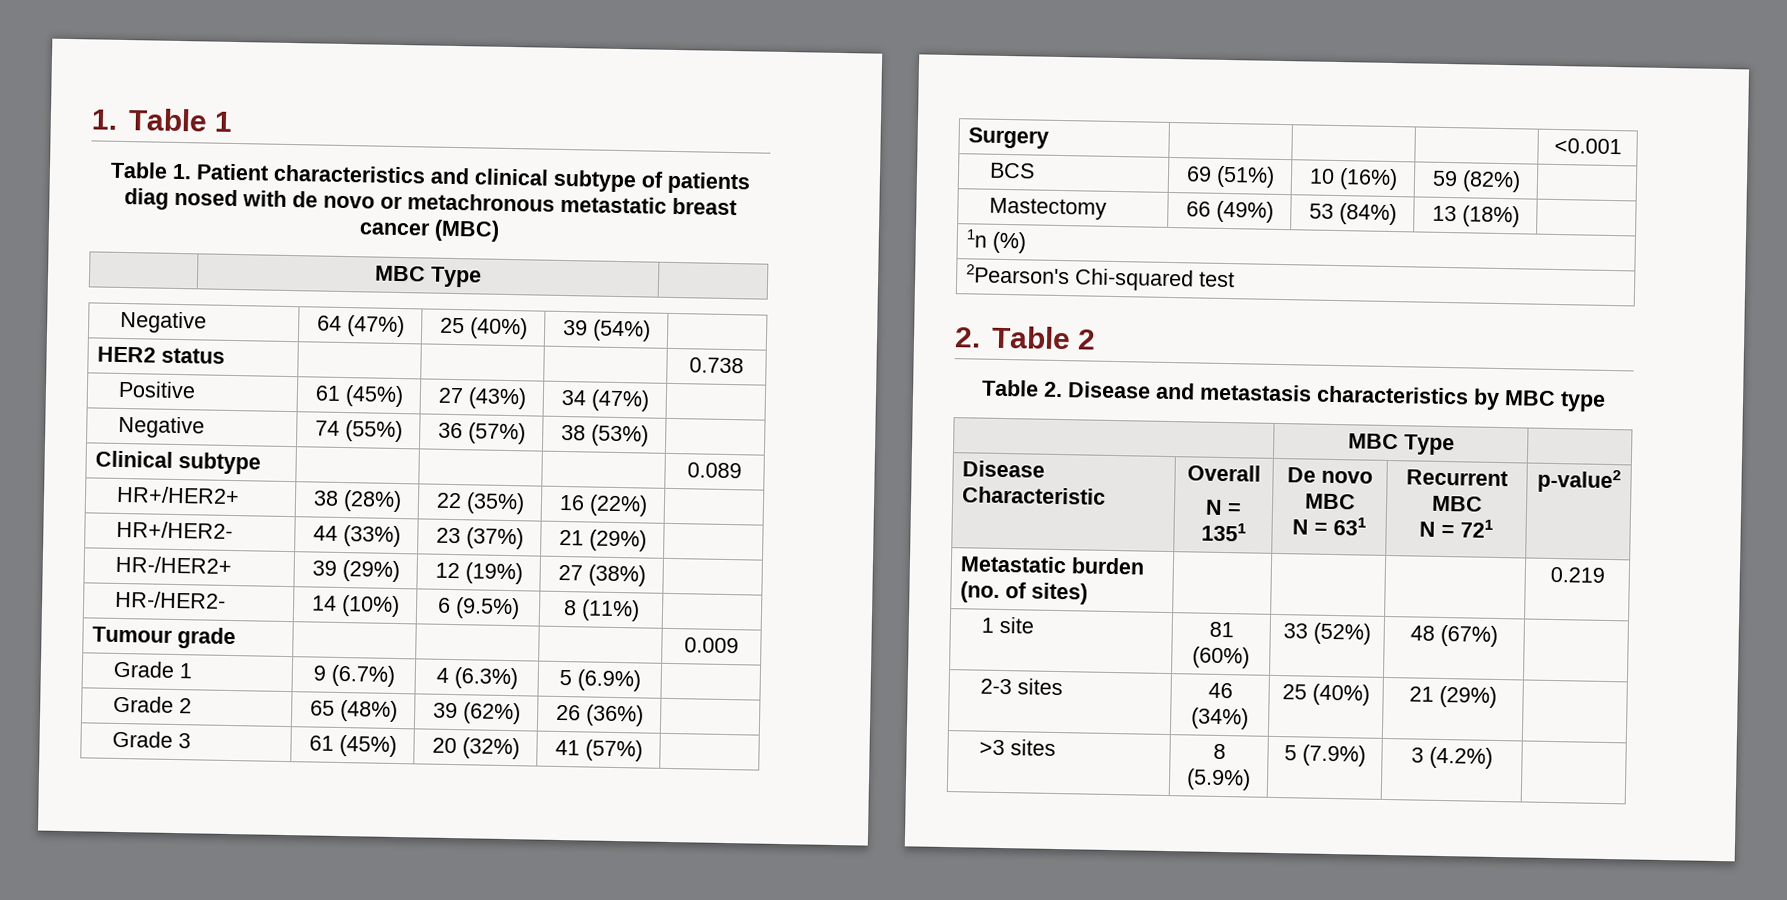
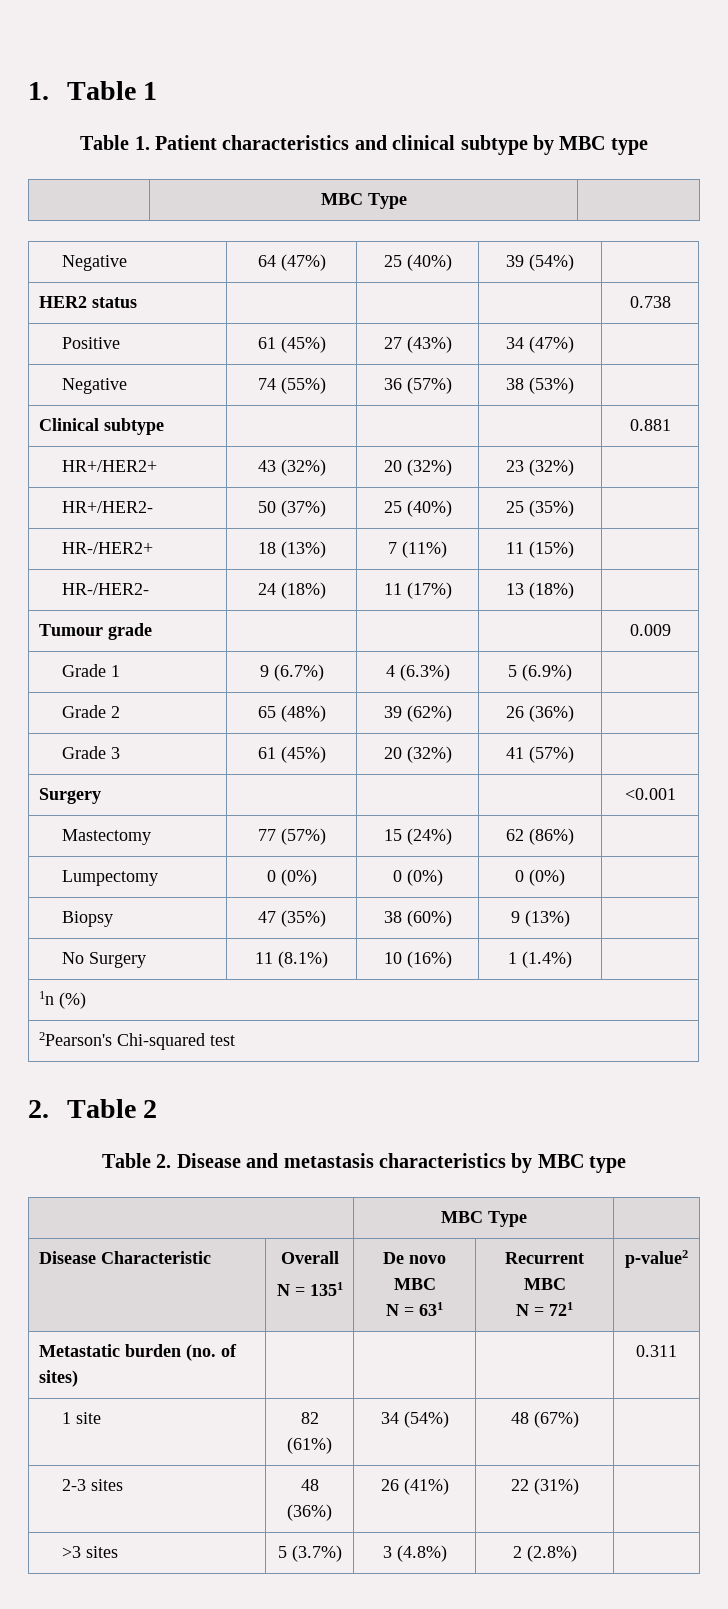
[641,171,750,195] [123,187,737,216] [359,219,500,242] of patients diag nosed with de novo or metachronous metastatic breast cancer (MBC) -> [532,135,648,155] by MBC type
[687,462,742,479] 0.089 -> [629,419,671,431] 0.881
[312,490,402,513] [435,492,525,515] [558,494,648,517] [115,520,233,540] [312,525,401,548] [435,527,524,550] [558,529,647,552] [114,555,232,575] [311,560,400,583] [434,562,523,585] [557,564,646,587] [114,590,226,609] [310,595,400,618] [436,597,520,620] [562,599,640,622] 38 (28%) | 22 (35%) | 16 (22%) | // HR+/HER2- | 44 (33%) | 23 (37%) | 21 (29%) | // HR-/HER2+ | 39 (29%) | 12 (19%) | 27 (38%) | // HR-/HER2- | 14 (10%) | 6 (9.5%) | 8 (11%) -> [257,459,326,476] [383,459,452,476] [506,459,574,476] [61,501,153,513] [257,500,326,517] [383,500,452,517] [506,500,574,517] [61,542,153,554] [257,541,326,558] [388,541,447,558] [506,541,574,558] [61,583,149,595] [257,582,326,599] [383,582,452,599] [506,582,574,599] 43 (32%) | 20 (32%) | 23 (32%) | // HR+/HER2- | 50 (37%) | 25 (40%) | 25 (35%) | // HR-/HER2+ | 18 (13%) | 7 (11%) | 11 (15%) | // HR-/HER2- | 24 (18%) | 11 (17%) | 13 (18%)
[988,162,1035,179] [1185,165,1275,188] [1308,168,1398,191] [1431,170,1521,193] [988,197,1107,220] [1185,200,1274,223] [1308,203,1397,226] [1431,205,1520,228] BCS | 69 (51%) | 10 (16%) | 59 (82%) | // Mastectomy | 66 (49%) | 53 (84%) | 13 (18%) -> [61,829,151,845] [257,828,326,845] [383,828,452,845] [506,828,574,845] [61,870,158,886] [266,869,317,886] [392,869,443,886] [515,869,565,886] [61,911,113,927] [257,910,326,927] [383,910,452,927] [510,910,570,927] [61,952,146,968] [255,951,328,968] [383,951,452,968] [508,951,572,968] Mastectomy | 77 (57%) | 15 (24%) | 62 (86%) | // Lumpectomy | 0 (0%) | 0 (0%) | 0 (0%) | // Biopsy | 47 (35%) | 38 (60%) | 9 (13%) | // No Surgery | 11 (8.1%) | 10 (16%) | 1 (1.4%)
[1549,566,1605,583] 0.219 -> [636,1345,677,1357] 0.311
[1208,621,1234,638] [1192,646,1250,669] [1283,622,1371,645] 81 (60%) | 33 (52%) -> [300,1412,319,1424] [287,1437,332,1454] [380,1411,449,1428] 82 (61%) | 34 (54%)
[1207,682,1233,699] [1190,707,1249,730] [1282,683,1370,706] [1409,685,1497,708] 46 (34%) | 25 (40%) | 21 (29%) -> [300,1479,319,1491] [287,1504,332,1521] [380,1478,449,1495] [510,1478,579,1495] 48 (36%) | 26 (41%) | 22 (31%)
[1212,743,1226,760] [1186,768,1251,791] [1284,744,1366,767] [1411,746,1493,769] | 8 (5.9%) | 5 (7.9%) | 3 (4.2%) -> [277,1545,342,1562] [382,1545,447,1562] [512,1545,577,1562] | 5 (3.7%) | 3 (4.8%) | 2 (2.8%)

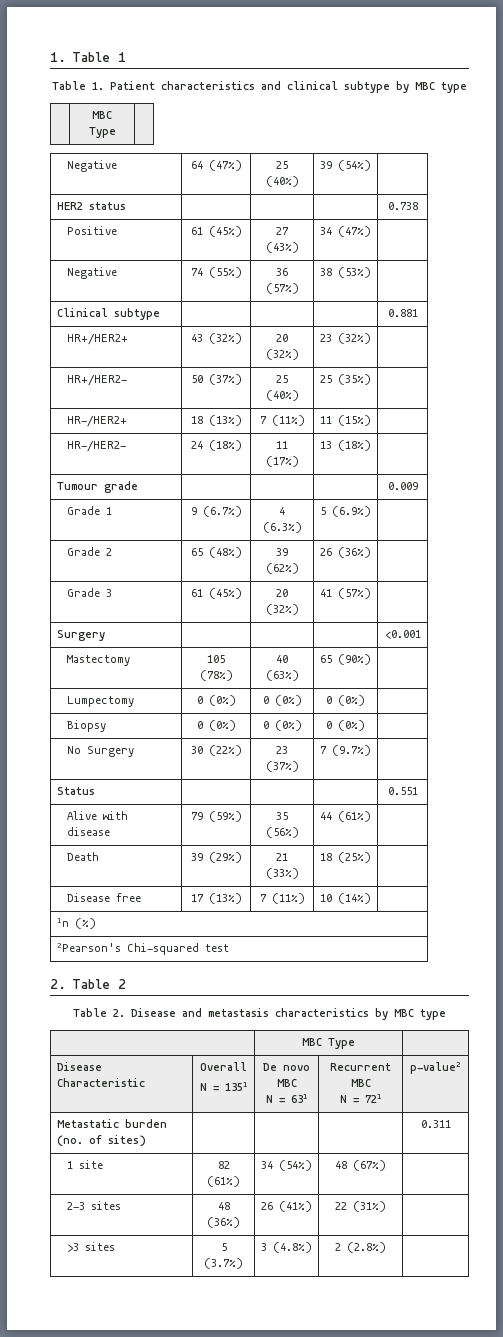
[257,828,326,845] [383,828,452,845] [506,828,574,845] 77 (57%) | 15 (24%) | 62 (86%) -> [207,655,225,663] [199,670,233,681] [276,655,288,663] [265,670,299,681] [320,654,371,665] 105 (78%) | 40 (63%) | 65 (90%)
[257,910,326,927] [383,910,452,927] [510,910,570,927] [61,952,146,968] [255,951,328,968] [383,951,452,968] [508,951,572,968] 47 (35%) | 38 (60%) | 9 (13%) | // No Surgery | 11 (8.1%) | 10 (16%) | 1 (1.4%) -> [196,720,236,731] [262,720,302,731] [326,720,365,731] [67,746,135,757] [190,745,242,756] [276,746,288,754] [265,761,299,772] [320,745,371,756] [56,787,95,795] [387,787,418,795] [67,811,129,820] [67,827,111,836] [190,811,242,822] [276,812,288,820] [265,827,299,838] [320,811,371,822] [67,852,100,861] [190,852,242,863] [276,853,288,861] [265,868,299,879] [320,852,371,863] [67,893,142,902] [190,893,242,904] [259,893,305,904] [320,893,371,904] 0 (0%) | 0 (0%) | 0 (0%) | // No Surgery | 30 (22%) | 23 (37%) | 7 (9.7%) | // Status | | | | 0.551 // Alive with disease | 79 (59%) | 35 (56%) | 44 (61%) | // Death | 39 (29%) | 21 (33%) | 18 (25%) | // Disease free | 17 (13%) | 7 (11%) | 10 (14%)

